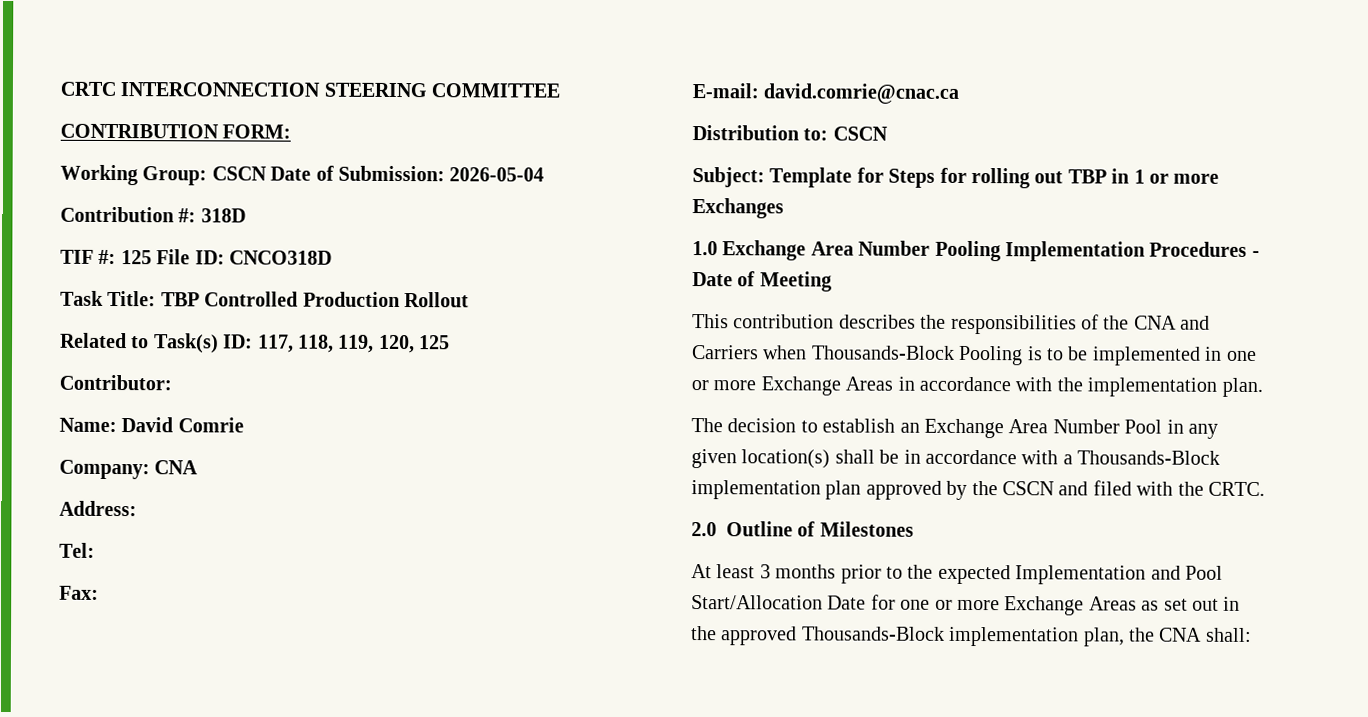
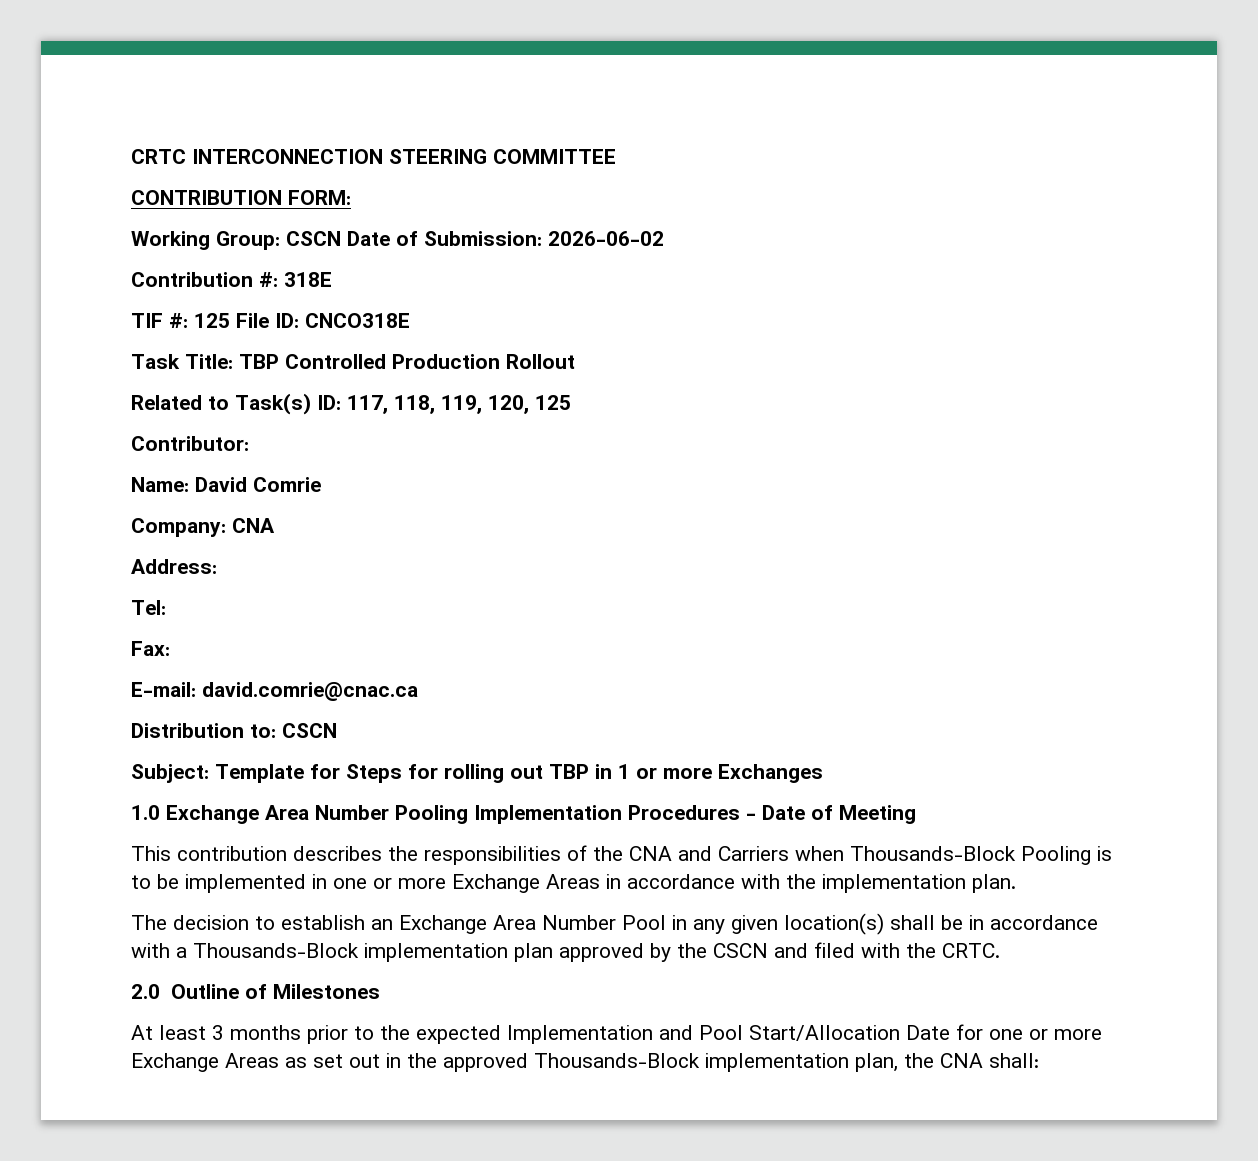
[449,167,545,182] 2026-05-04 -> [548,231,664,246] 2026-06-02
[200,208,246,223] 318D -> [284,272,332,287] 318E
[229,250,332,265] CNCO318D -> [305,313,410,328] CNCO318E

